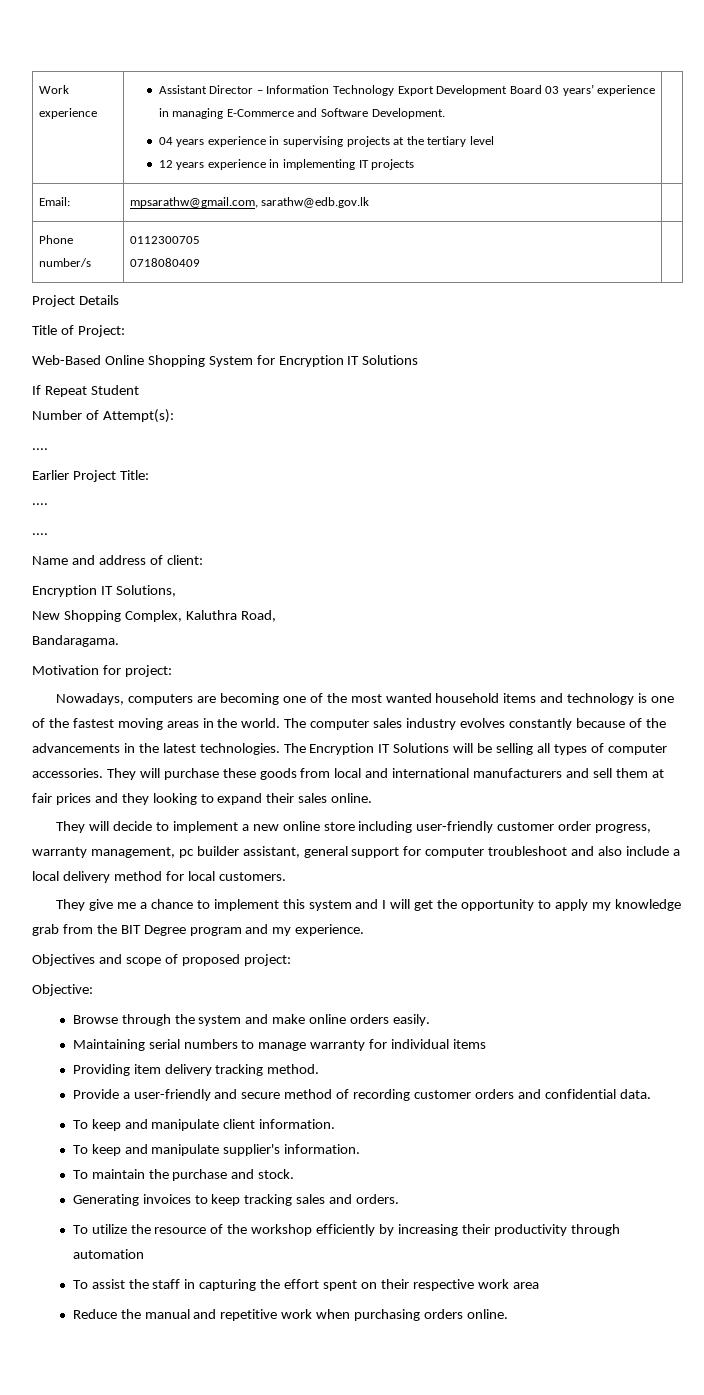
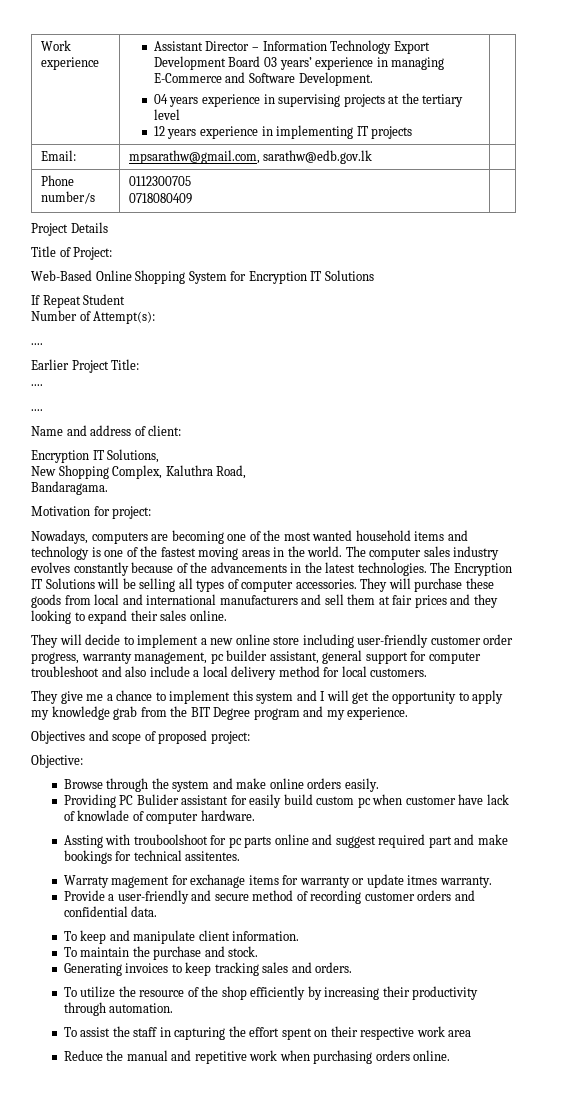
[72,1039,487,1051] [72,1064,320,1076] Maintaining serial numbers to manage warranty for individual items // Providing item delivery tracking method. -> [63,794,509,808] [63,810,255,824] [63,834,508,848] [63,850,241,864] [63,874,492,888] Providing PC Bulider assistant for easily build custom pc when customer have lack of knowlade of computer hardware. // Assting with trouboolshoot for pc parts online and suggest required part and make bookings for technical assitentes. // Warraty magement for exchanage items for warranty or update itmes warranty.
[72,1144,361,1156] // To keep and manipulate supplier's information. -> (300, 936) none
[251,1224,313,1236] workshop -> [221,986,247,1000] shop
[72,1249,144,1259] automation -> [109,1003,174,1013] automation.

